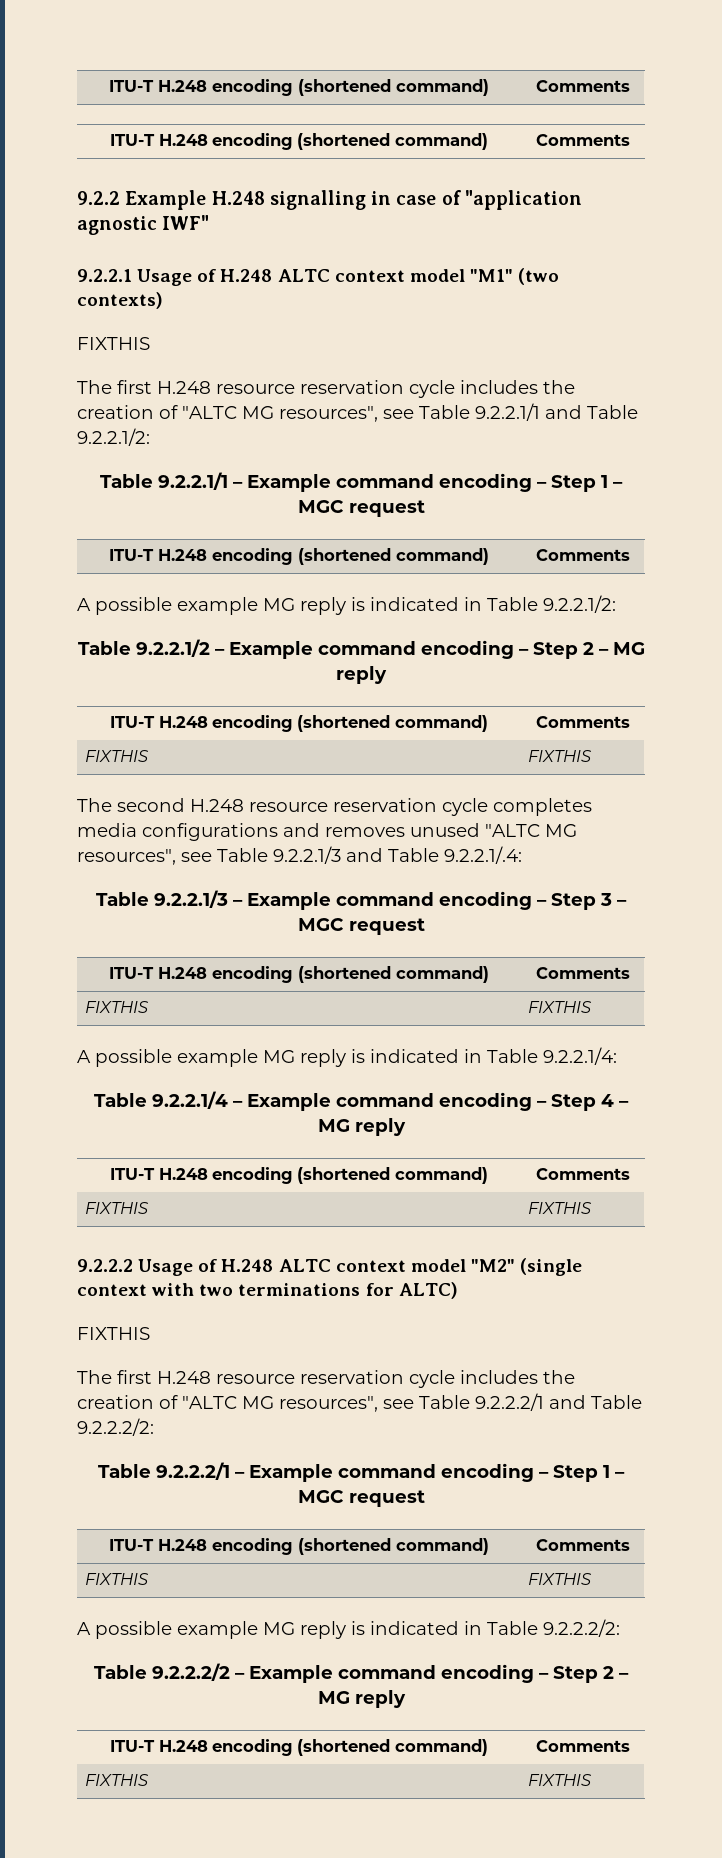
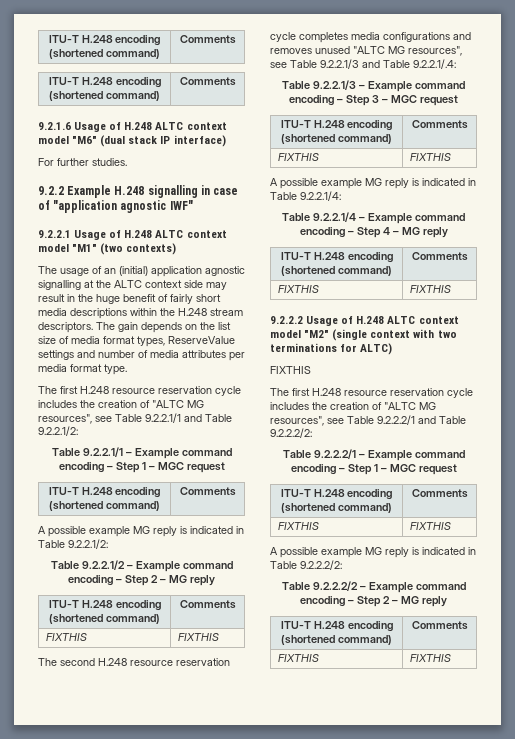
(630, 140) none -> [38,122,227,132] [38,135,226,147] [38,158,127,166] // 9.2.1.6 Usage of H.248 ALTC context model "M6" (dual stack IP interface) // For further studies.
[77,337,150,350] FIXTHIS -> [38,266,245,277] [38,280,227,290] [38,294,221,304] [38,308,243,319] [38,322,231,333] [38,336,235,347] [38,350,245,361] [38,364,127,375] The usage of an (initial) application agnostic signalling at the ALTC context side may result in the huge benefit of fairly short media descriptions within the H.248 stream descriptors. The gain depends on the list size of media format types, ReserveValue settings and number of media attributes per media format type.

